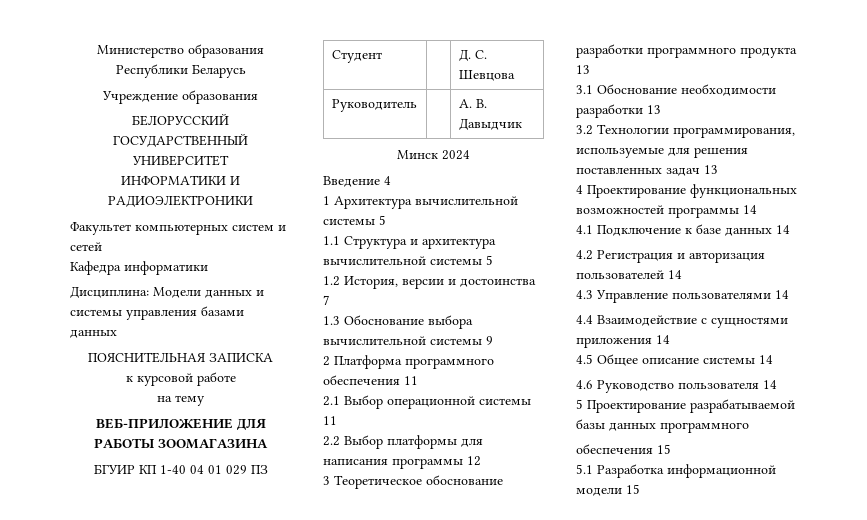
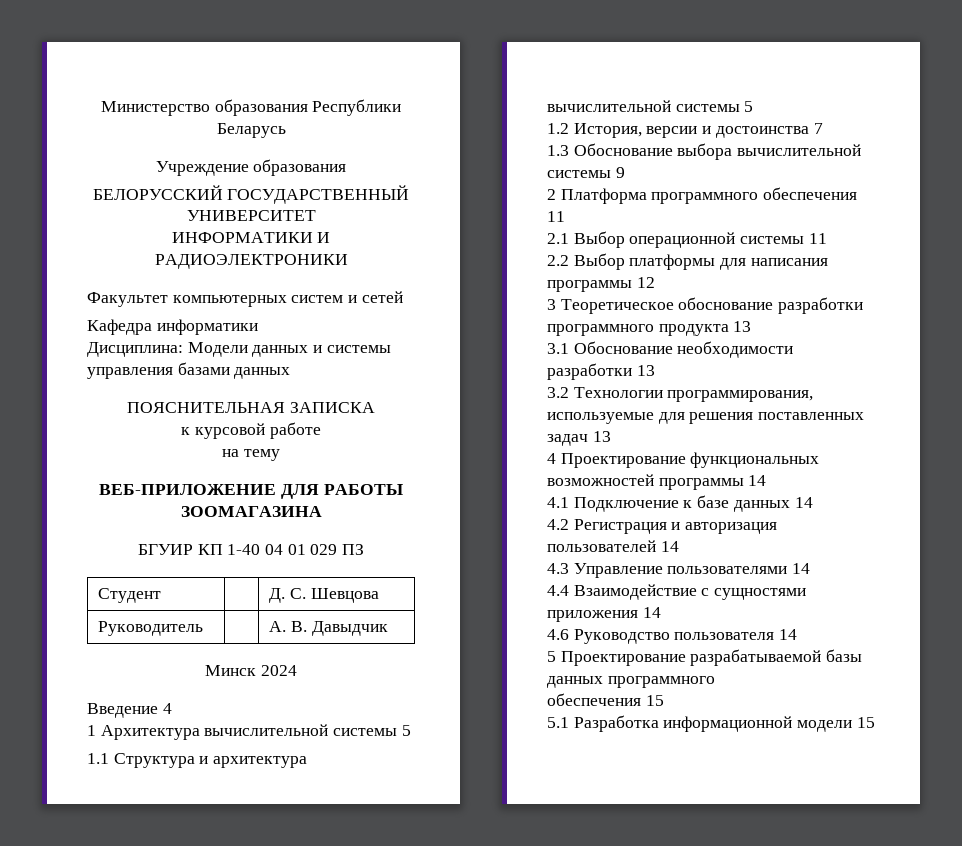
[576,354,773,366] // 4.5 Общее описание системы 14 -> (661, 612) none

